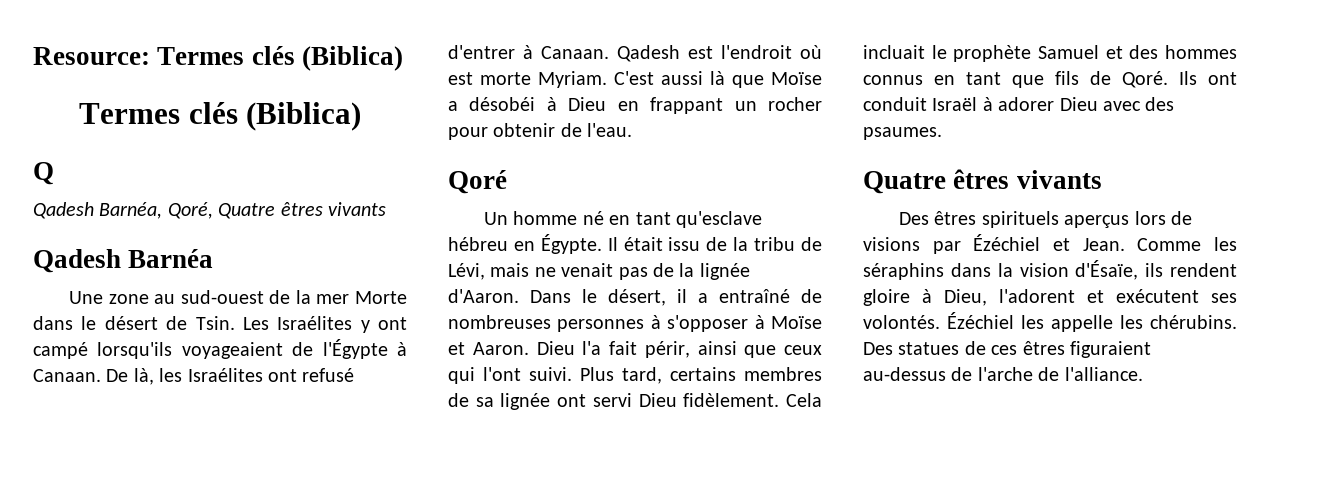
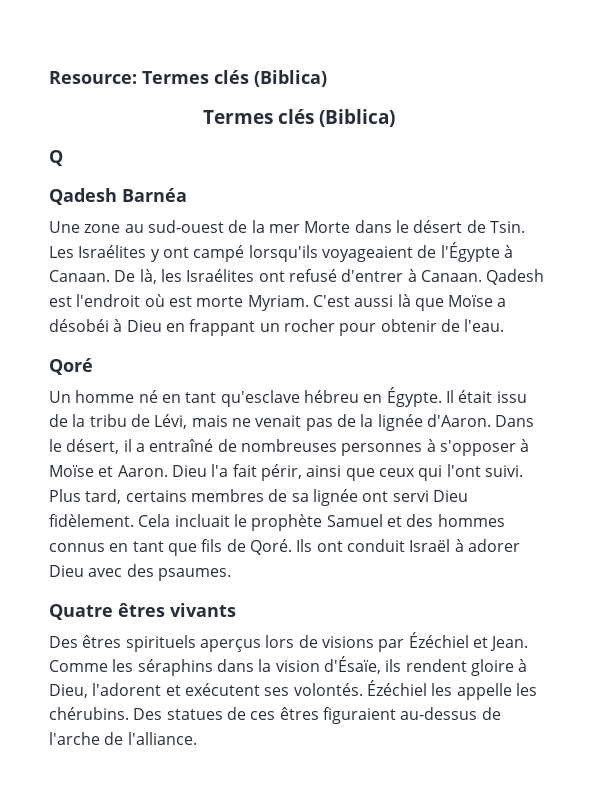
[33,202,386,219] // Qadesh Barnéa, Qoré, Quatre êtres vivants -> (63, 158) none

